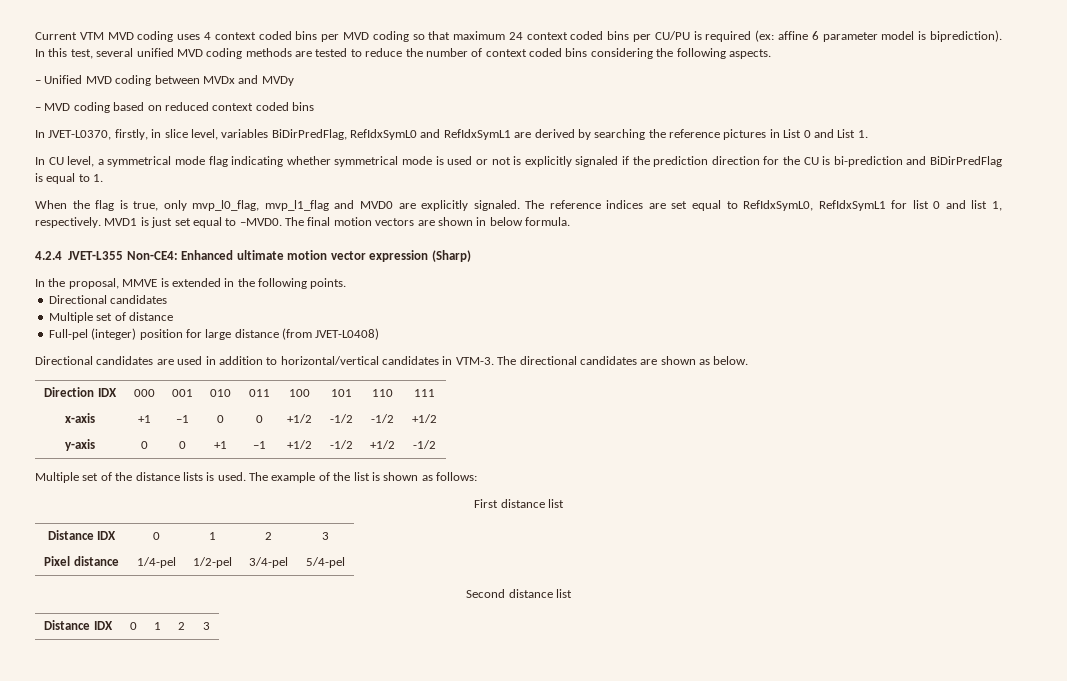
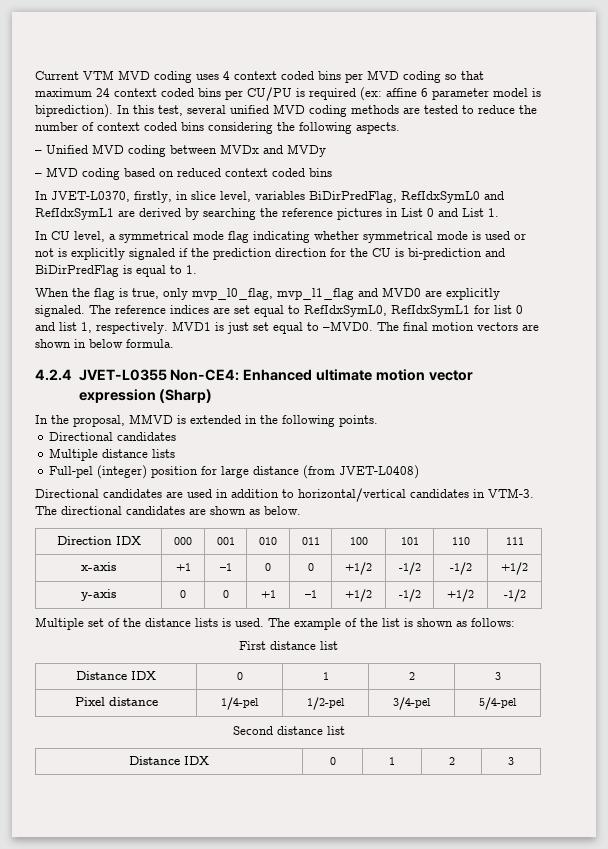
[68,251,124,260] JVET-L355 -> [78,369,167,381] JVET-L0355
[122,279,158,287] MMVE -> [129,414,173,424] MMVD
[96,312,173,321] set of distance -> [102,449,176,458] distance lists

